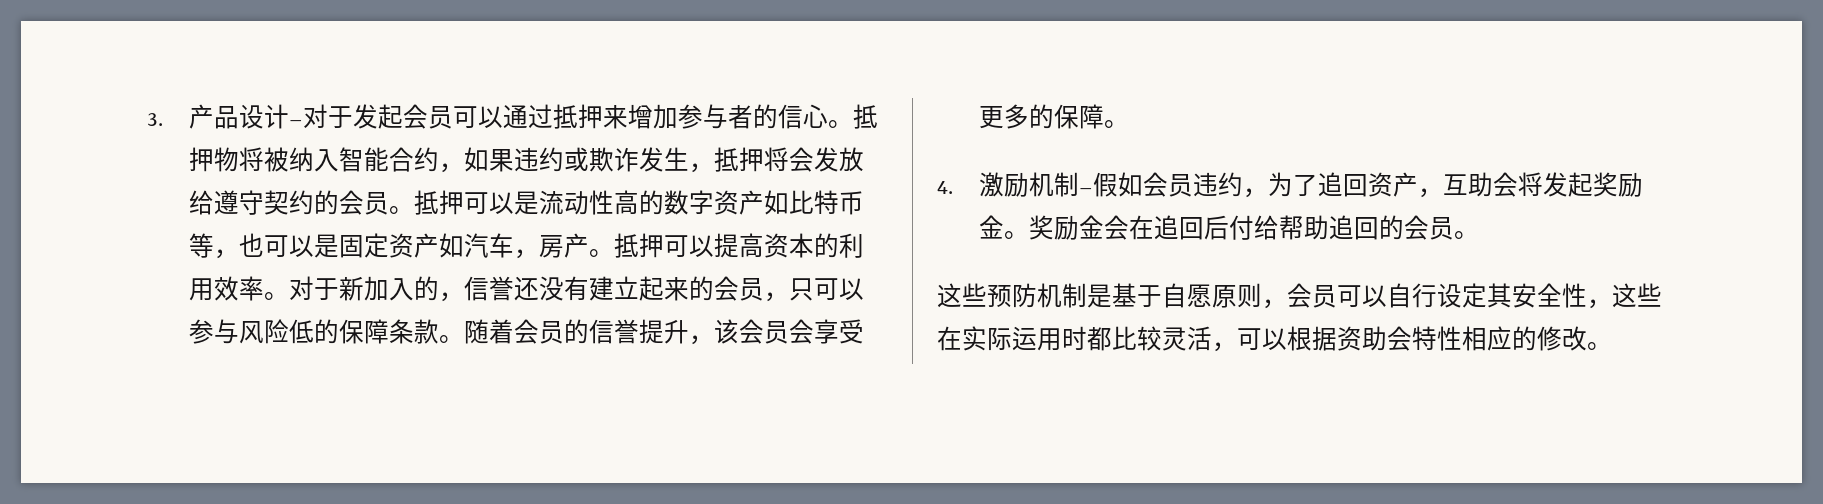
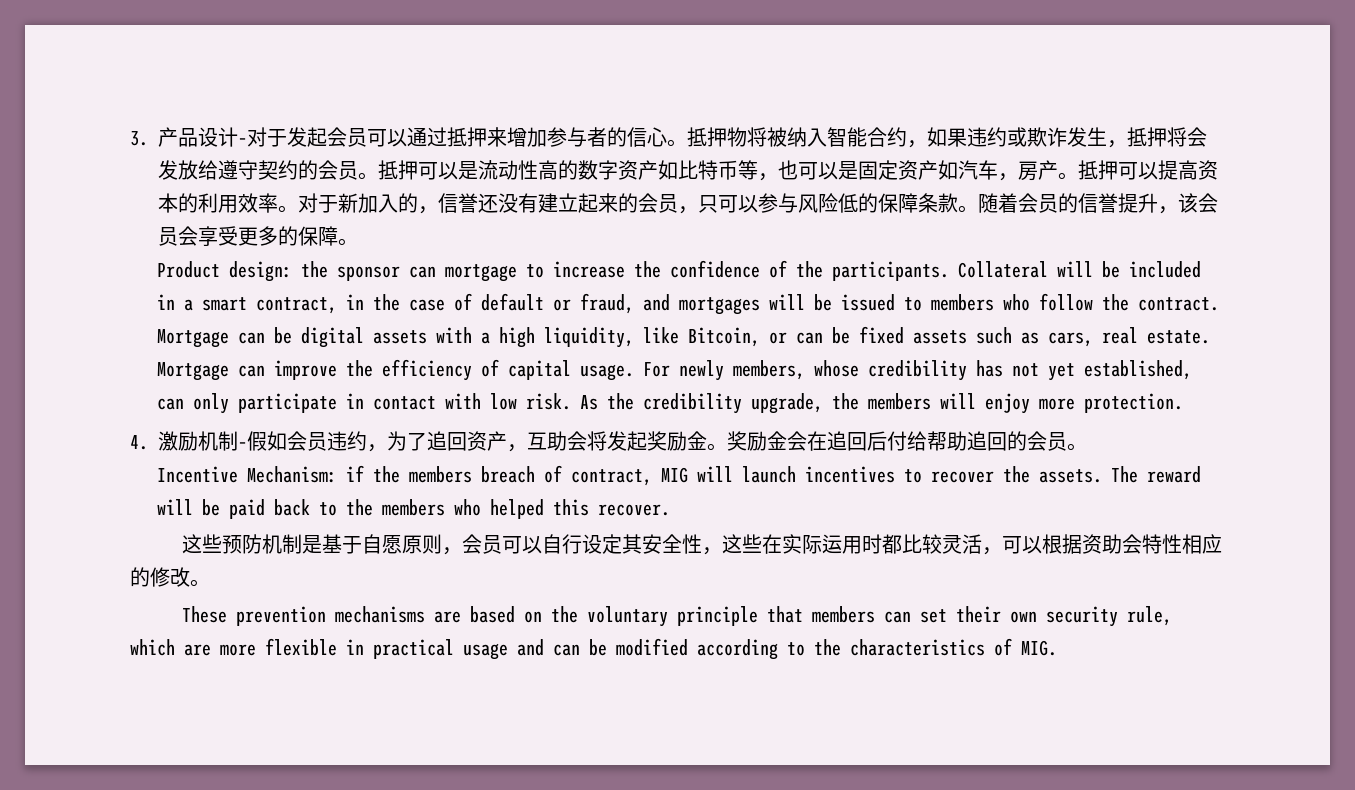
(1129, 124) none -> [156,260,1201,282] [156,293,1219,315] [156,326,1210,348] [156,359,1192,381] [156,393,1183,414] // Product design: the sponsor can mortgage to increase the confidence of the participants. Collateral will be included in a smart contract, in the case of default or fraud, and mortgages will be issued to members who follow the contract. Mortgage can be digital assets with a high liquidity, like Bitcoin, or can be fixed assets such as cars, real estate. Mortgage can improve the efficiency of capital usage. For newly members, whose credibility has not yet established, can only participate in contact with low risk. As the credibility upgrade, the members will enjoy more protection.
(1479, 235) none -> [156,465,1201,486] [156,499,670,519] // Incentive Mechanism: if the members breach of contract, MIG will launch incentives to recover the assets. The reward will be paid back to the members who helped this recover.
(1612, 346) none -> [181,606,1172,627] [130,638,1057,660] // These prevention mechanisms are based on the voluntary principle that members can set their own security rule, which are more flexible in practical usage and can be modified according to the characteristics of MIG.

